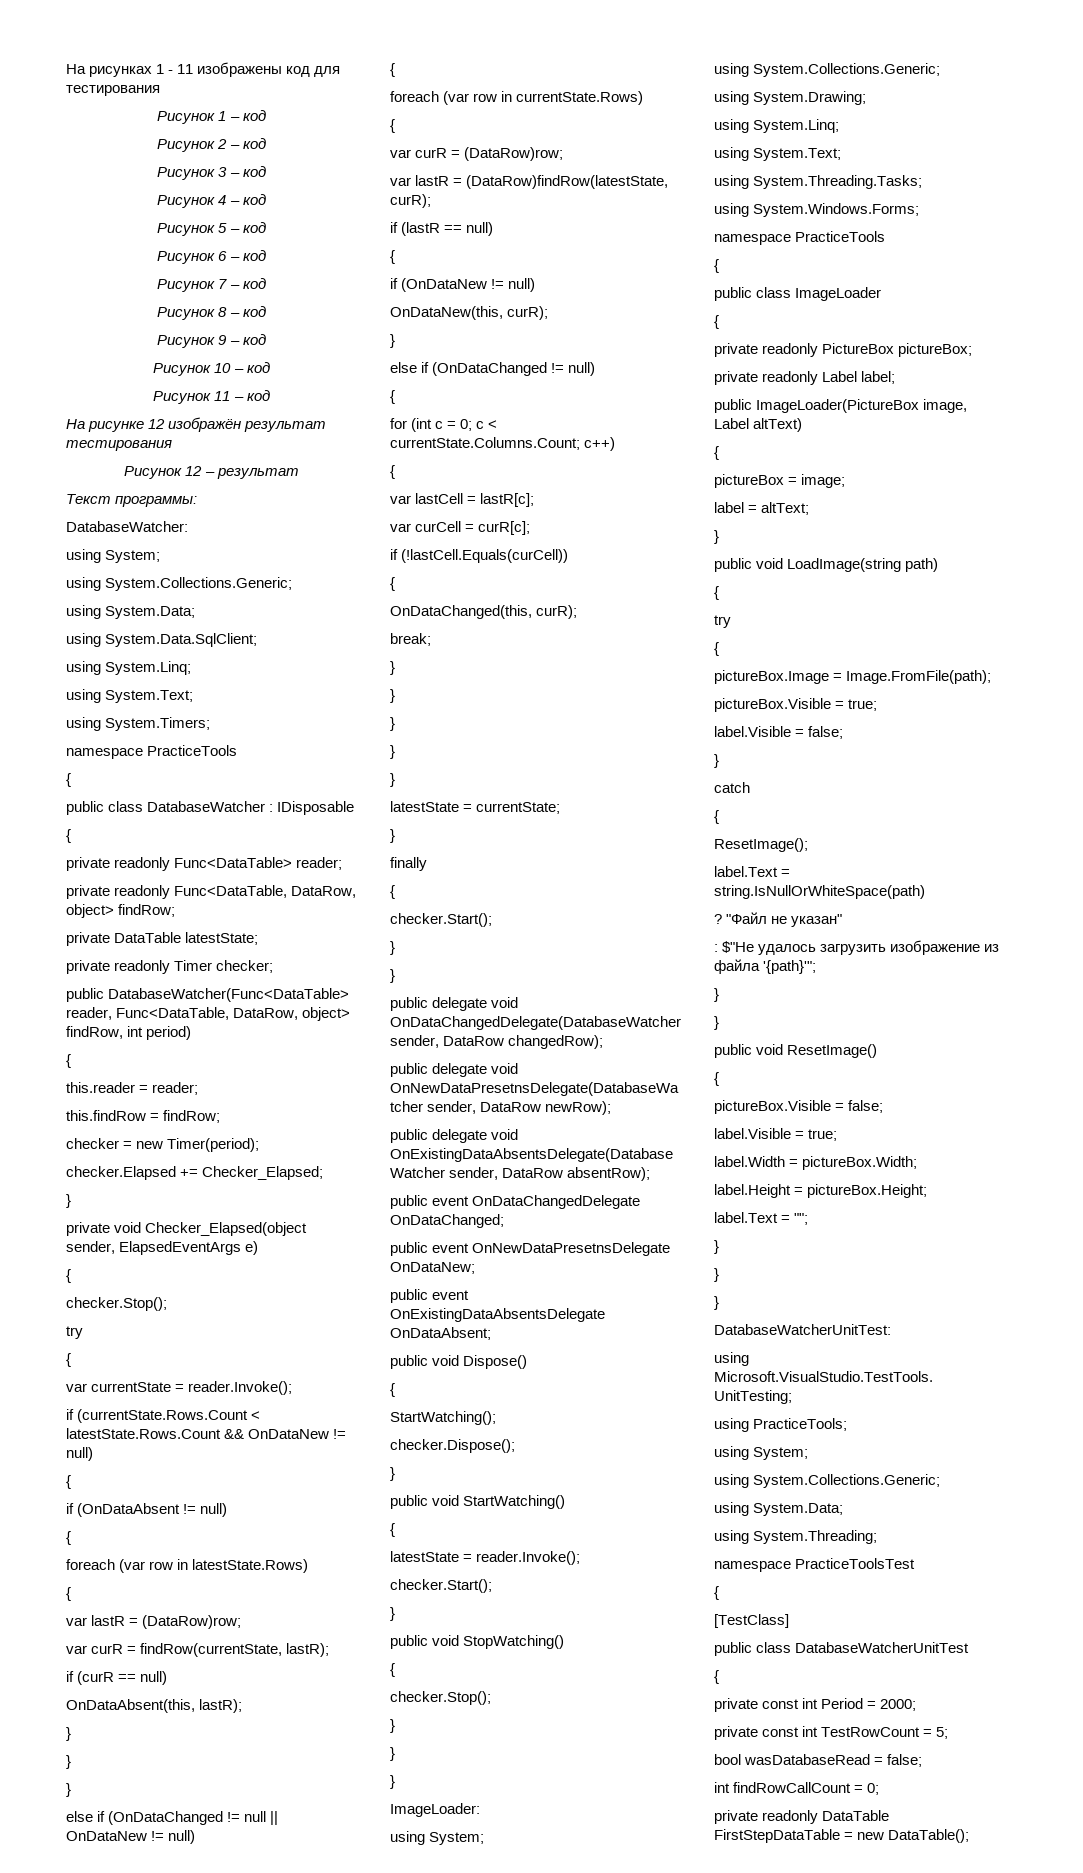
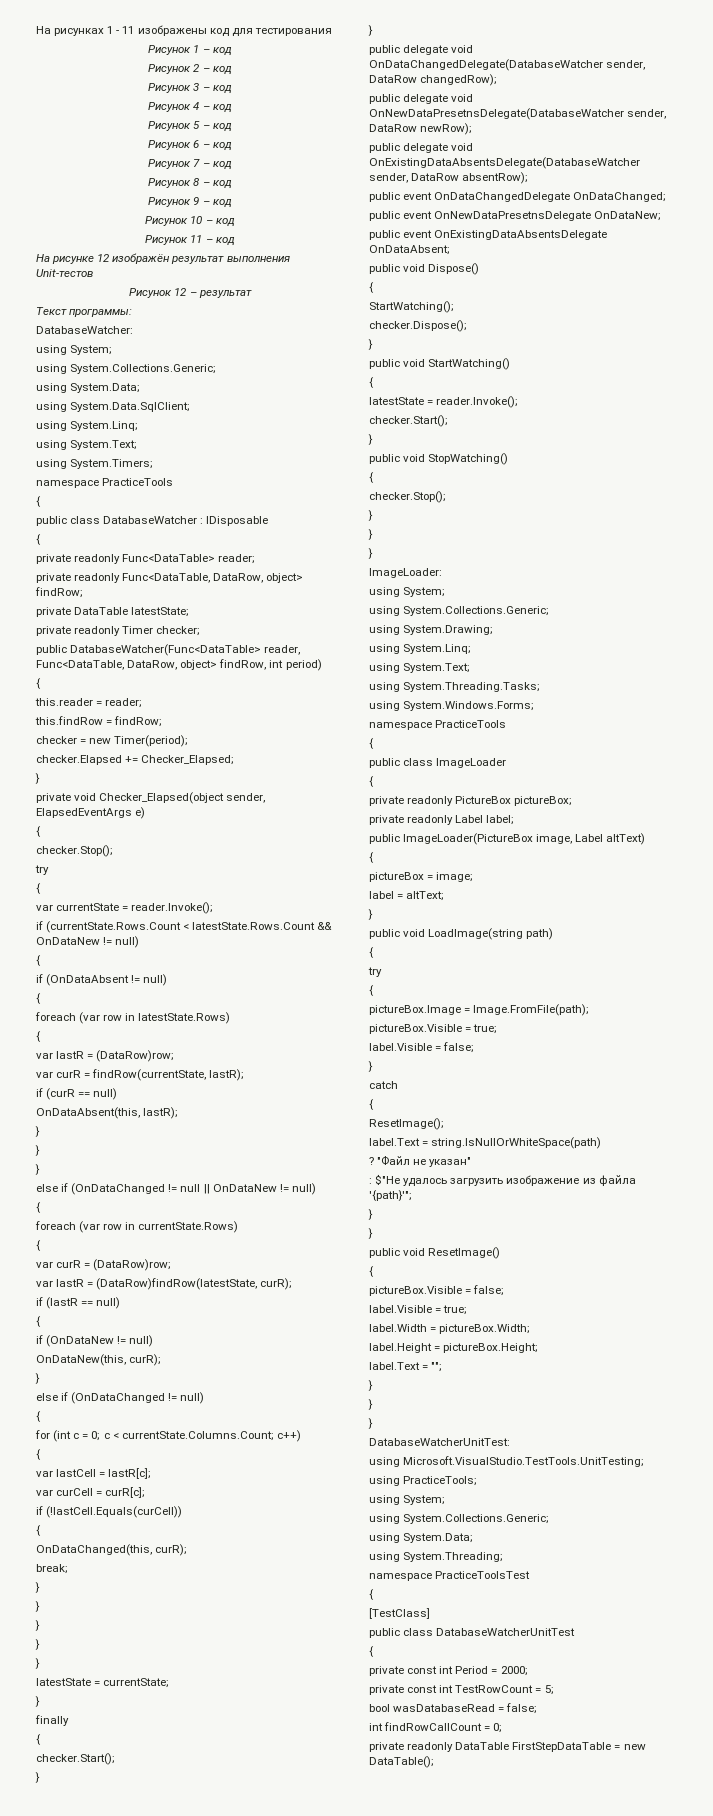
[66,440,172,451] тестирования -> [226,256,290,262] [36,269,93,277] выполнения Unit-тестов

